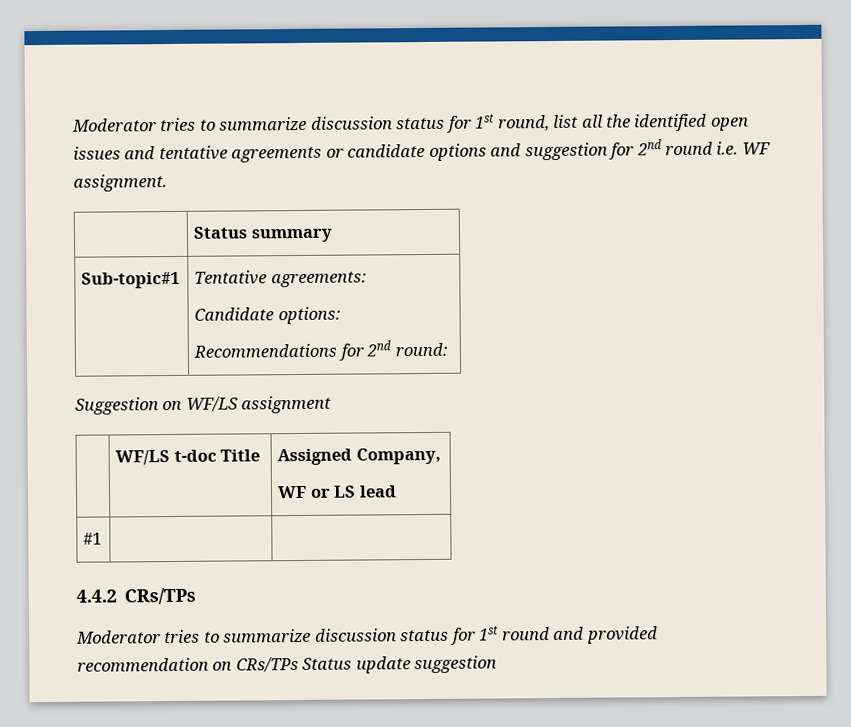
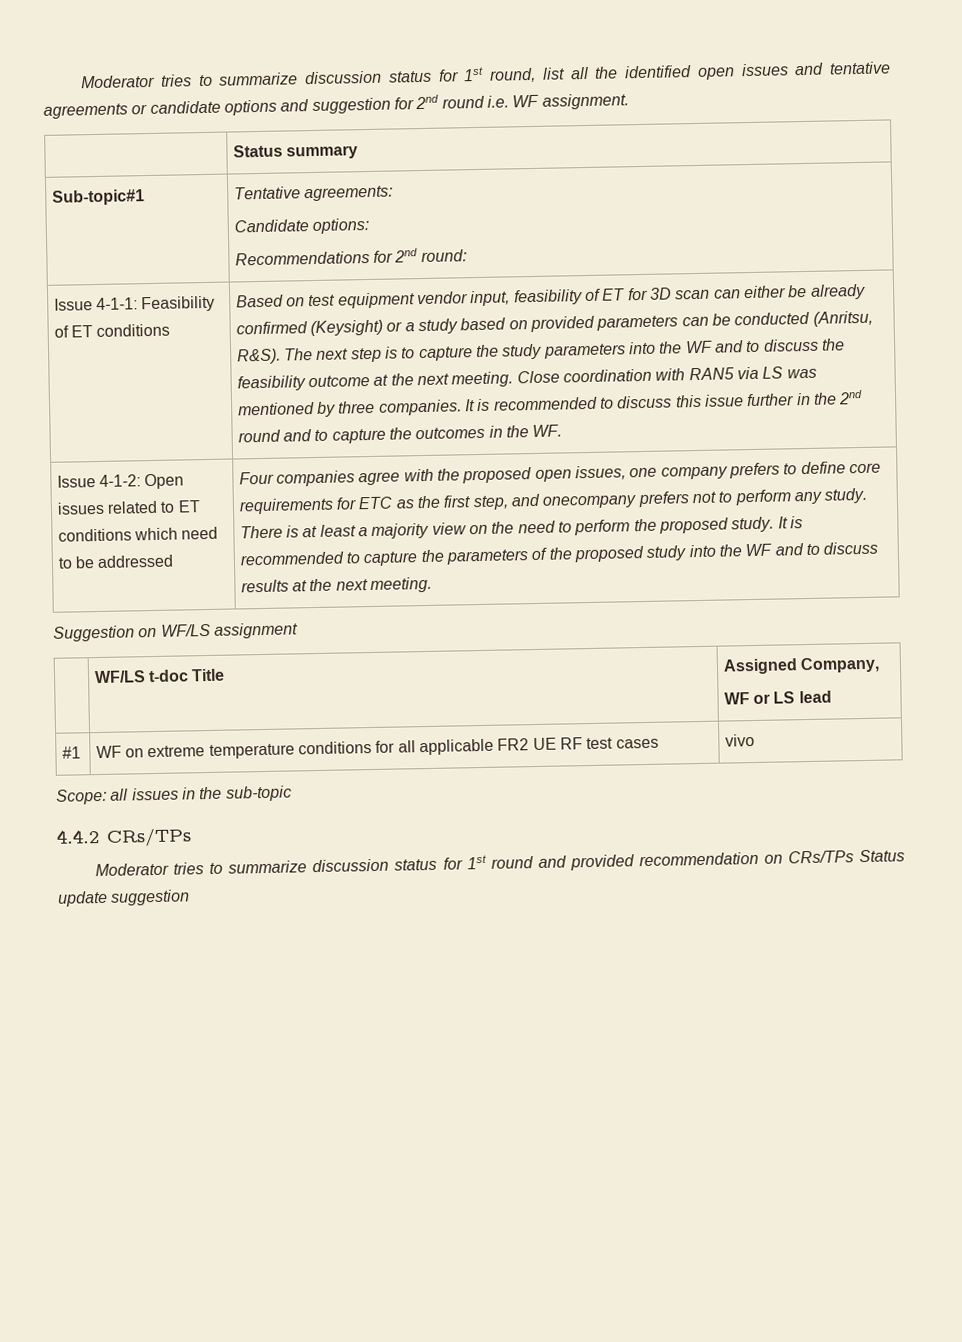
(448, 349) none -> [53,295,216,313] [53,323,171,338] [235,283,866,309] [235,310,873,337] [236,338,845,365] [236,366,817,392] [237,389,864,417] [237,424,563,444] [56,473,185,490] [56,500,201,515] [57,526,219,542] [57,554,175,569] [238,461,881,487] [238,487,868,515] [239,516,803,539] [239,541,879,567] [240,576,433,594] // Issue 4-1-1: Feasibility of ET conditions | Based on test equipment vendor input, feasibility of ET for 3D scan can either be already confirmed (Keysight) or a study based on provided parameters can be conducted (Anritsu, R&S). The next step is to capture the study parameters into the WF and to discuss the feasibility outcome at the next meeting. Close coordination with RAN5 via LS was mentioned by three companies. It is recommended to discuss this issue further in the 2nd round and to capture the outcomes in the WF. // Issue 4-1-2: Open issues related to ET conditions which need to be addressed | Four companies agree with the proposed open issues, one company prefers to define core requirements for ETC as the first step, and onecompany prefers not to perform any study. There is at least a majority view on the need to perform the proposed study. It is recommended to capture the parameters of the proposed study into the WF and to discuss results at the next meeting.
(103, 538) | -> [95,737,659,760] [724,734,755,747] [56,785,292,805] WF on extreme temperature conditions for all applicable FR2 UE RF test cases | vivo // Scope: all issues in the sub-topic

